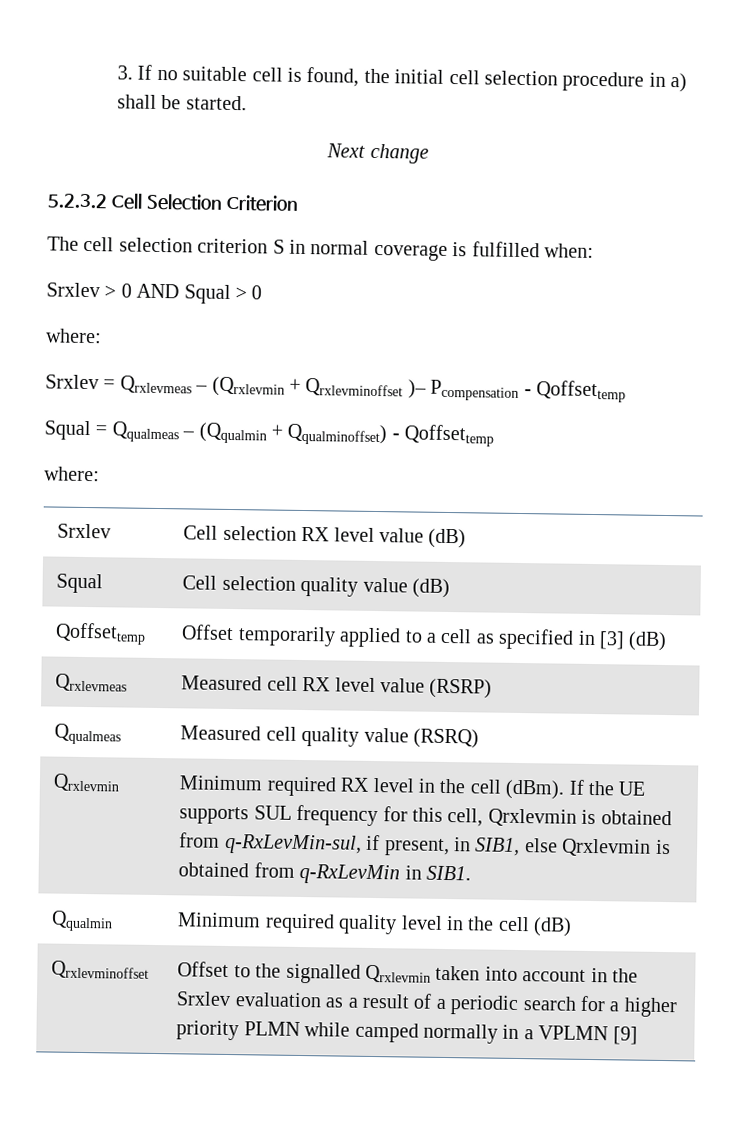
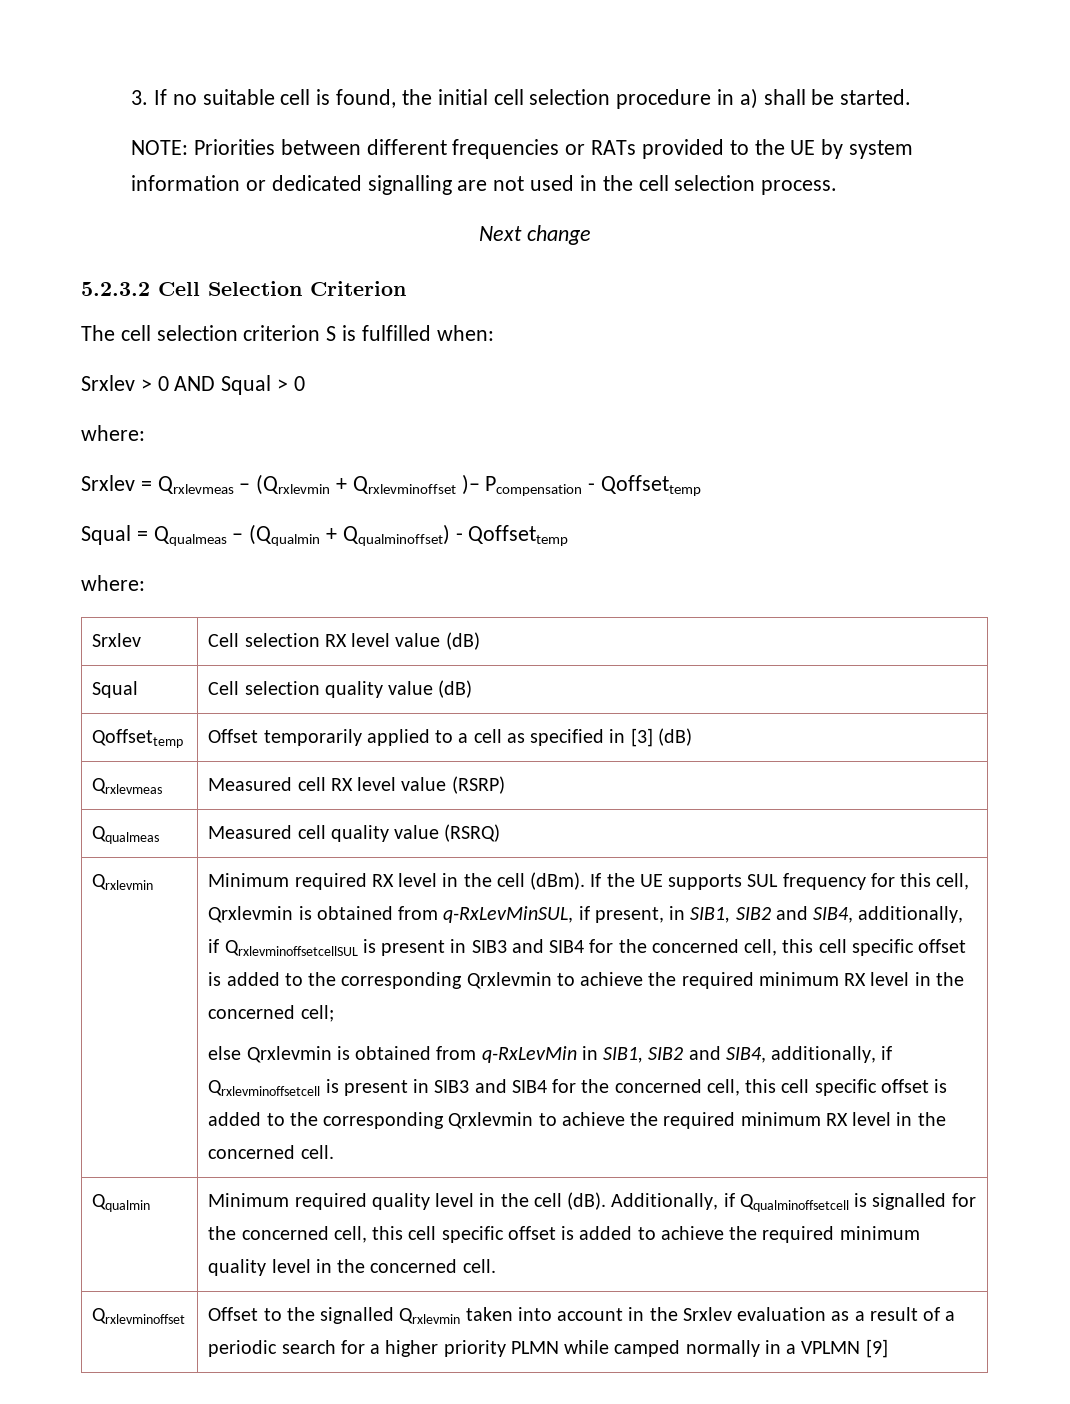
(247, 103) none -> [131,139,913,159] [131,175,838,195] // NOTE: Priorities between different frequencies or RATs provided to the UE by system information or dedicated signalling are not used in the cell selection process.
[289,239,448,261] in normal coverage -> (337, 333) none
[223,833,362,855] q-RxLevMin-sul, -> [443,906,574,923] q-RxLevMinSUL,
(521, 847) none -> [735,906,964,923] [208,939,967,956] [208,972,964,989] [208,1005,334,1022] SIB2 and SIB4, additionally, if QrxlevminoffsetcellSUL is present in SIB3 and SIB4 for the concerned cell, this cell specific offset is added to the corresponding Qrxlevmin to achieve the required minimum RX level in the concerned cell; //
[425,865,471,881] SIB1. -> [603,1046,893,1063] [208,1079,948,1096] [208,1112,946,1129] [208,1145,334,1159] SIB1, SIB2 and SIB4, additionally, if Qrxlevminoffsetcell is present in SIB3 and SIB4 for the concerned cell, this cell specific offset is added to the corresponding Qrxlevmin to achieve the required minimum RX level in the concerned cell.
[533,917,573,937] (dB) -> [567,1192,976,1212] [208,1226,920,1243] [208,1259,496,1276] (dB). Additionally, if Qqualminoffsetcell is signalled for the concerned cell, this cell specific offset is added to achieve the required minimum quality level in the concerned cell.

